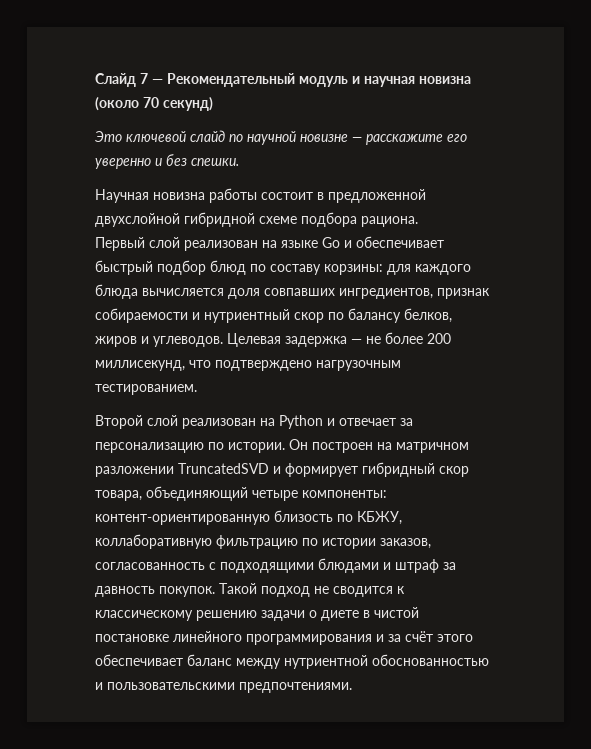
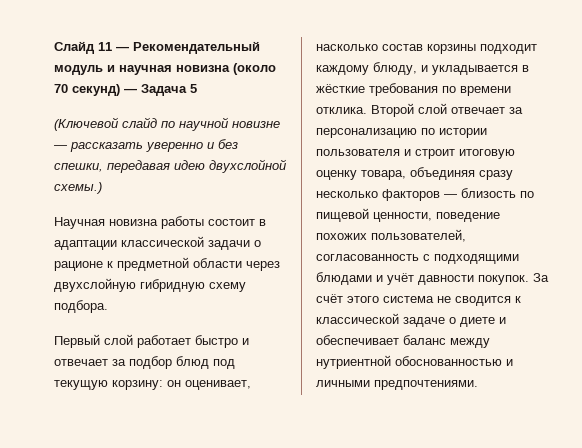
[140,73,148,84] 7 -> [98,42,112,51] 11
[95,131,186,142] // Это ключевой -> [124,84,197,96] [54,117,118,131] — Задача 5 // (Ключевой
[366,134,467,145] расскажите его -> [70,142,143,152] рассказать
[191,158,239,166] спешки. -> [54,159,286,173] [54,182,102,194] спешки, передавая идею двухслойной схемы.)
[328,189,426,203] [95,212,418,227] [95,236,444,251] [95,260,471,275] [95,284,490,299] [95,308,452,323] [95,332,451,347] [95,360,401,371] [95,384,197,395] [95,415,413,429] [95,439,469,453] [95,462,469,477] [95,486,387,501] [95,510,402,525] [95,534,431,549] предложенной двухслойной гибридной схеме подбора рациона. // Первый слой реализован на языке Go и обеспечивает быстрый подбор блюд по составу корзины: для каждого блюда вычисляется доля совпавших ингредиентов, признак собираемости и нутриентный скор по балансу белков, жиров и углеводов. Целевая задержка — не более 200 миллисекунд, что подтверждено нагрузочным тестированием. // Второй слой реализован на Python и отвечает за персонализацию по истории. Он построен на матричном разложении TruncatedSVD и формирует гибридный скор товара, объединяющий четыре компоненты: контент-ориентированную близость по КБЖУ, коллаборативную фильтрацию по истории заказов, -> [54,236,261,250] [54,257,280,271] [54,278,246,292] [54,300,108,313] [54,334,249,348] [54,356,235,369] [54,380,251,390] [316,44,537,54] [316,62,529,75] [316,83,511,96] [316,103,523,117] [316,128,487,138] [316,149,515,159] [316,167,513,180] [316,188,534,201] [316,208,500,222] [316,229,466,242] адаптации классической задачи о рационе к предметной области через двухслойную гибридную схему подбора. // Первый слой работает быстро и отвечает за подбор блюд под текущую корзину: он оценивает, насколько состав корзины подходит каждому блюду, и укладывается в жёсткие требования по времени отклика. Второй слой отвечает за персонализацию по истории пользователя и строит итоговую оценку товара, объединяя сразу несколько факторов — близость по пищевой ценности, поведение похожих пользователей,
[395,559,456,573] [95,583,405,597] [95,607,419,621] [95,631,473,645] штраф за давность покупок. Такой подход не сводится к классическому решению задачи о диете в чистой постановке линейного программирования и за счёт этого -> [387,273,549,285] [316,294,521,306] [316,313,506,327] учёт давности покупок. За счёт этого система не сводится к классической задаче о диете и
[107,682,235,690] пользовательскими -> [316,380,370,387] личными

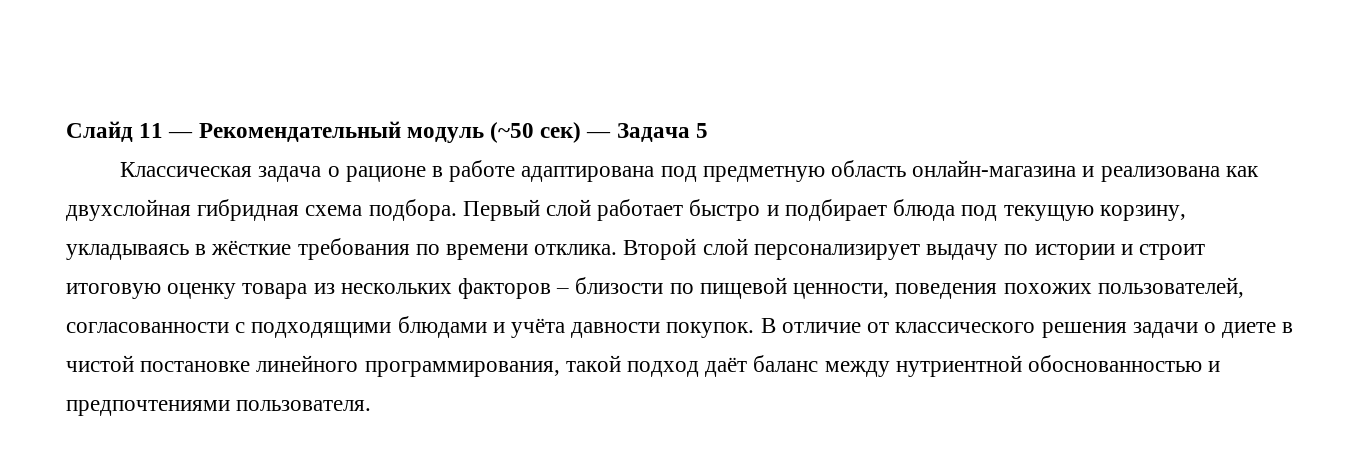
[107,63,276,75] [54,84,197,96] [54,117,280,131] [53,139,238,152] [54,159,286,173] [54,182,102,194] [54,216,266,229] [54,236,261,250] [54,257,280,271] [54,278,246,292] и научная новизна (около 70 секунд) — Задача 5 // (Ключевой слайд по научной новизне — рассказать уверенно и без спешки, передавая идею двухслойной схемы.) // Научная новизна работы состоит в адаптации классической задачи о рационе к предметной области через двухслойную гибридную схему -> [490,122,708,143] [120,160,1259,182] [66,199,363,221] (~50 сек) — Задача 5 // Классическая задача о рационе в работе адаптирована под предметную область онлайн-магазина и реализована как двухслойная гибридная схема
(108, 306) // -> (457, 210) none
[54,356,235,369] [54,380,251,390] [316,44,537,54] [316,62,518,75] отвечает за подбор блюд под текущую корзину: он оценивает, насколько состав корзины подходит каждому блюду, и укладывается -> [784,199,1186,221] [66,244,189,260] подбирает блюда под текущую корзину, укладываясь
[451,107,523,114] [316,128,417,138] отвечает за персонализацию -> [753,244,999,260] персонализирует выдачу
[316,149,400,156] пользователя -> (1115, 252) none
[361,167,513,180] [316,188,516,201] товара, объединяя сразу несколько факторов — близость -> [242,277,664,299] товара из нескольких факторов – близости
[436,212,500,222] поведение -> [895,283,998,299] поведения
[316,254,419,261] согласованность -> [66,322,229,333] согласованности
[387,273,414,285] учёт -> [511,318,566,338] учёта
[533,273,549,282] [316,294,521,306] [316,313,506,327] [316,335,399,345] За счёт этого система не сводится к классической задаче о диете и обеспечивает -> [760,318,1294,338] [66,355,748,377] В отличие от классического решения задачи о диете в чистой постановке линейного программирования, такой подход даёт
[316,380,478,390] личными предпочтениями. -> [66,400,372,416] предпочтениями пользователя.

